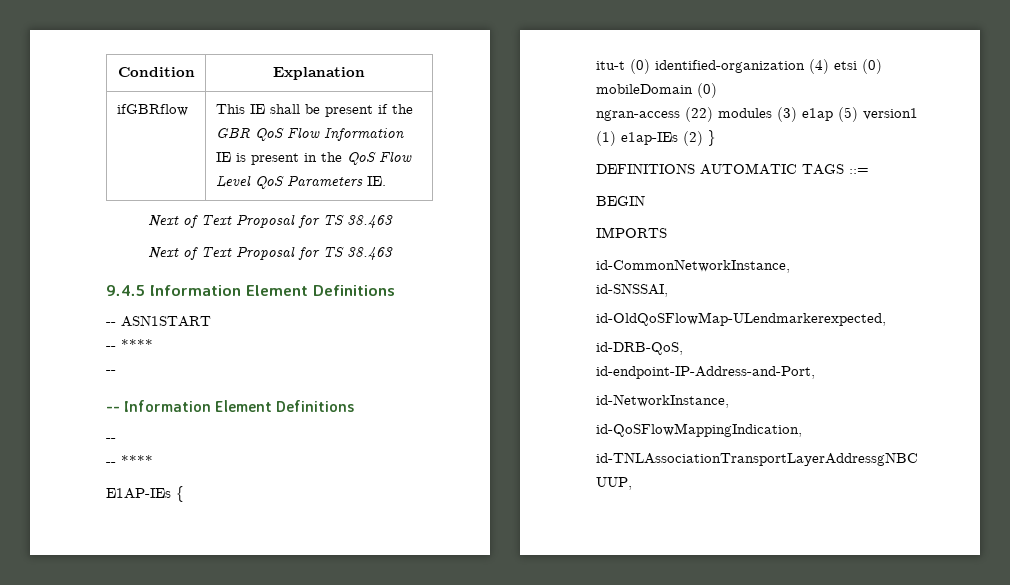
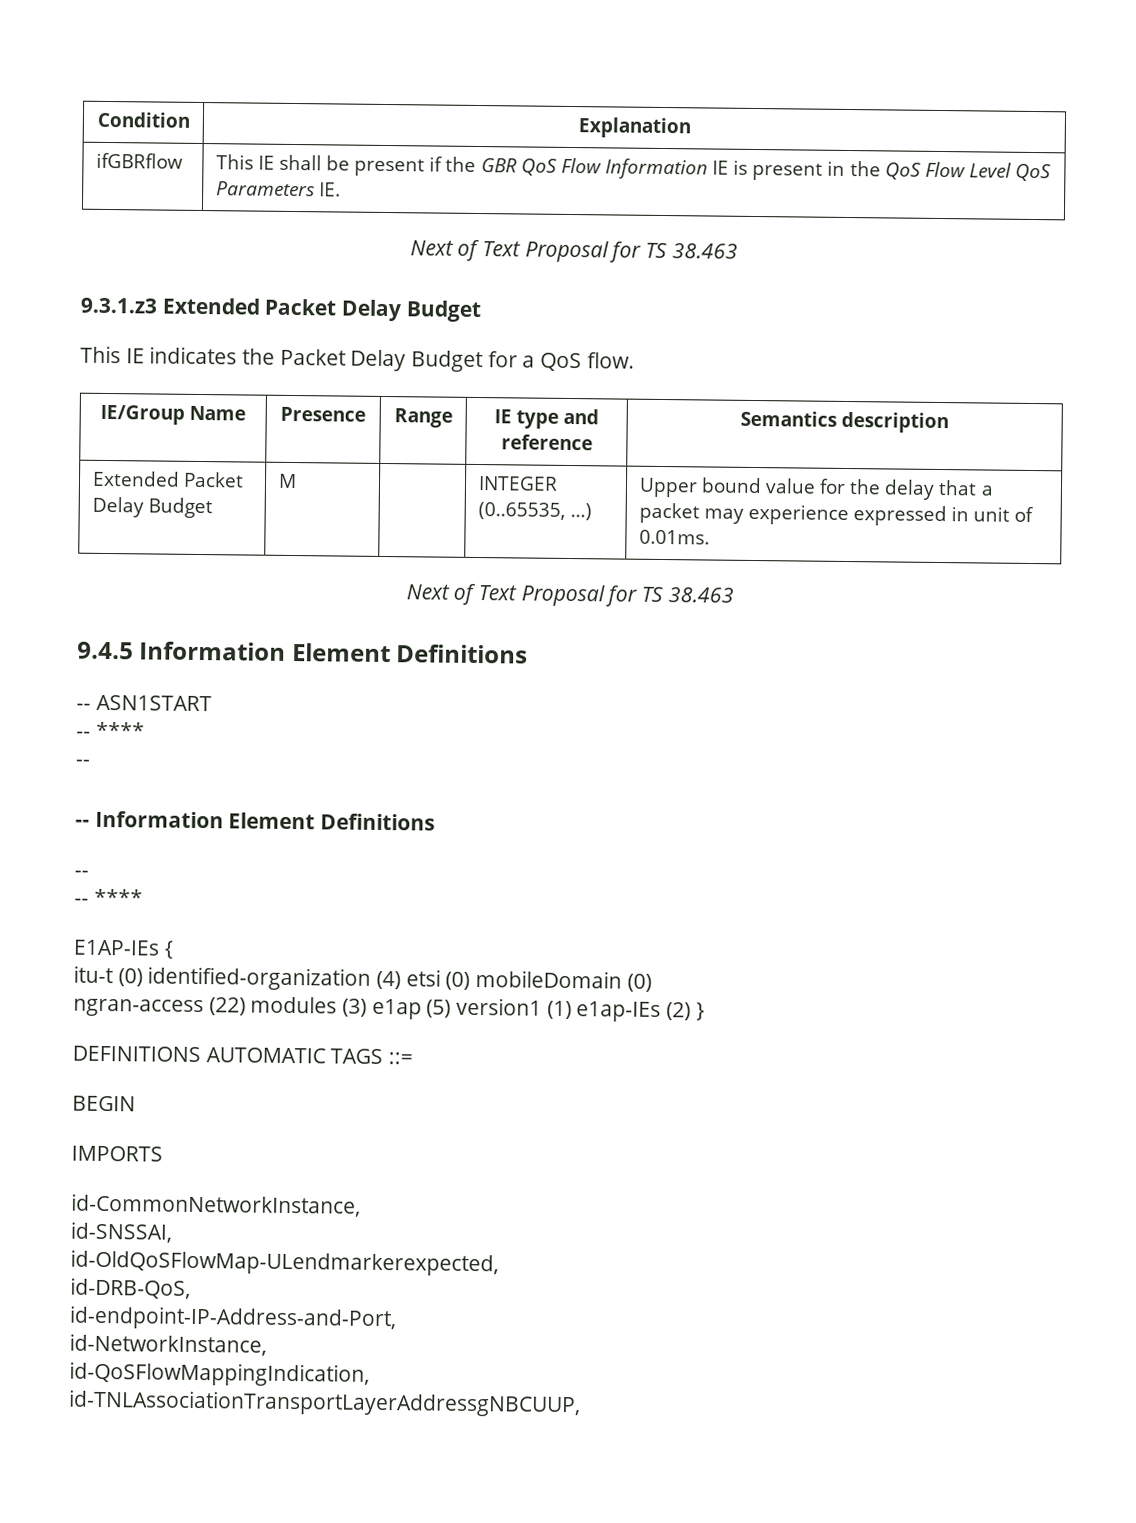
(393, 221) none -> [80,297,481,323] [80,345,635,373] [99,404,247,425] [280,406,366,422] [393,408,453,428] [493,408,600,429] [500,434,593,451] [739,410,950,434] [91,470,244,488] [91,496,213,519] [277,473,297,489] [477,476,558,491] [477,502,592,521] [638,477,994,500] [638,502,1035,527] [638,529,710,545] // 9.3.1.z3 Extended Packet Delay Budget // This IE indicates the Packet Delay Budget for a QoS flow. // IE/Group Name | Presence | Range | IE type and reference | Semantics description // Extended Packet Delay Budget | M | | INTEGER (0..65535, …) | Upper bound value for the delay that a packet may experience expressed in unit of 0.01ms.

